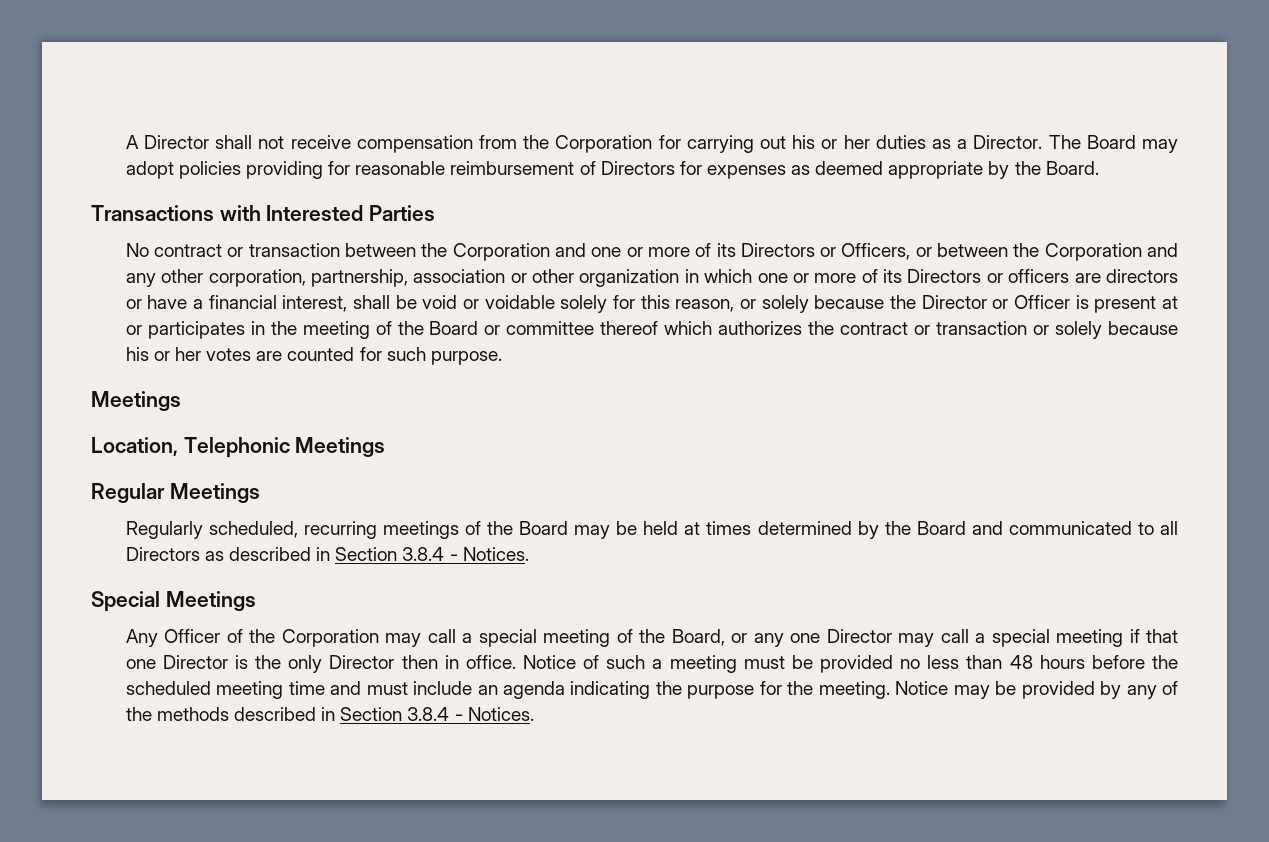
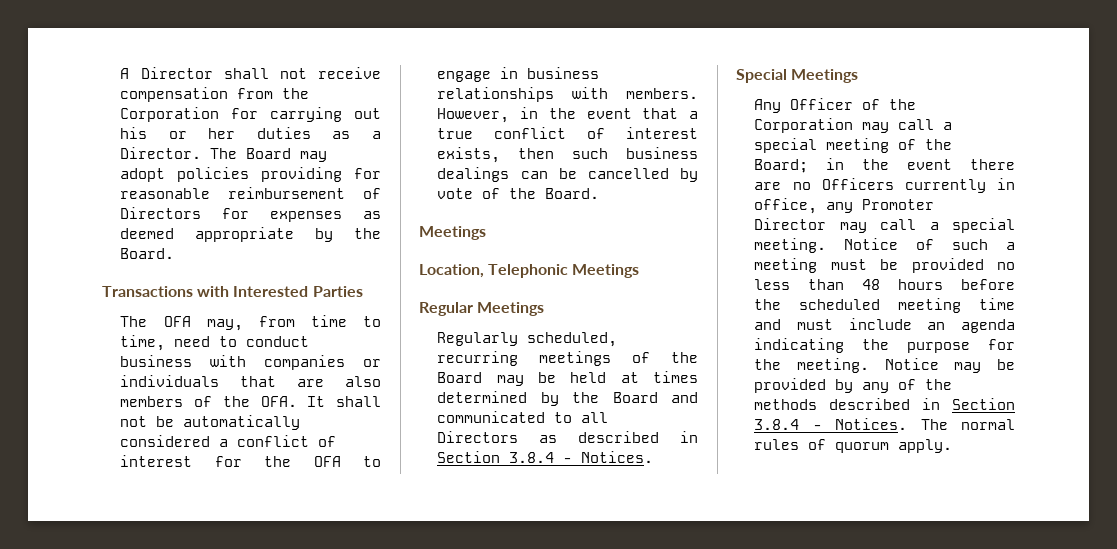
[125,243,1179,261] [125,269,1179,287] [125,295,1179,313] [125,321,1179,339] [125,347,502,365] No contract or transaction between the Corporation and one or more of its Directors or Officers, or between the Corporation and any other corporation, partnership, association or other organization in which one or more of its Directors or officers are directors or have a financial interest, shall be void or voidable solely for this reason, or solely because the Director or Officer is present at or participates in the meeting of the Board or committee thereof which authorizes the contract or transaction or solely because his or her votes are counted for such purpose. -> [120,315,381,331] [120,335,310,351] [120,355,381,370] [120,375,381,387] [120,396,381,407] [120,415,301,430] [120,435,337,447] [120,455,381,467] [437,67,600,82] [437,87,698,102] [437,107,698,123] [437,127,698,139] [437,147,698,163] [437,167,698,182] [437,188,600,199] The OFA may, from time to time, need to conduct business with companies or individuals that are also members of the OFA. It shall not be automatically considered a conflict of interest for the OFA to engage in business relationships with members. However, in the event that a true conflict of interest exists, then such business dealings can be cancelled by vote of the Board.
[671,629,821,647] Board, or any one -> [754,158,1015,173] [754,178,1015,193] [754,198,935,214] Board; in the event there are no Officers currently in office, any Promoter
[1056,629,1179,647] [125,655,516,673] meeting if that one Director is the only Director then in office. -> [754,238,827,253] meeting.
(534, 714) none -> [920,419,1015,430] [754,439,953,453] The normal rules of quorum apply.

